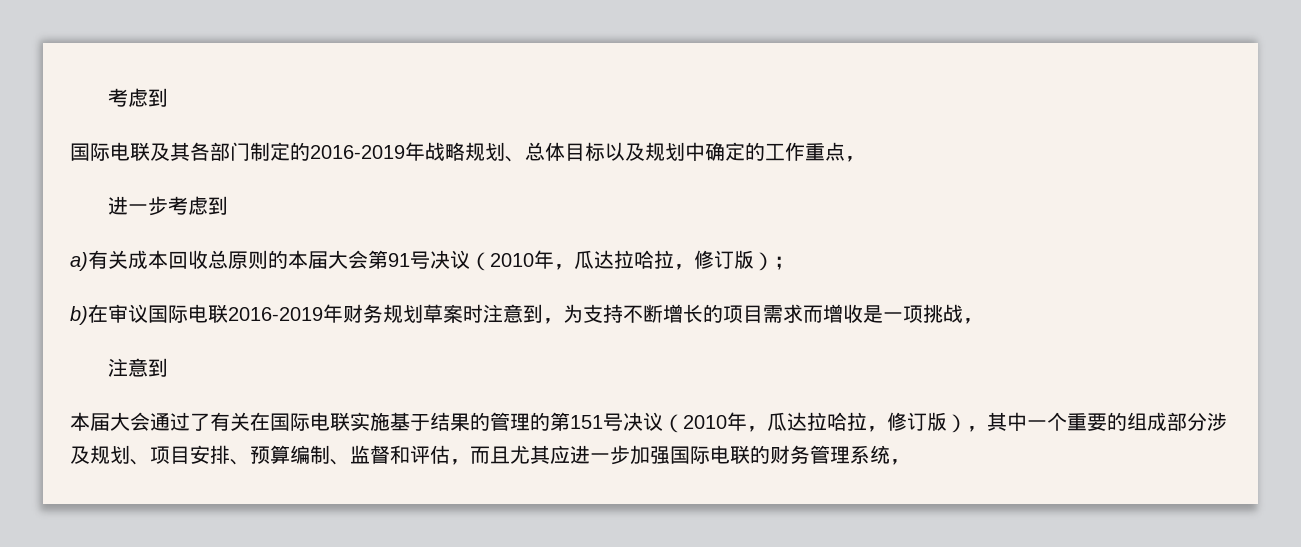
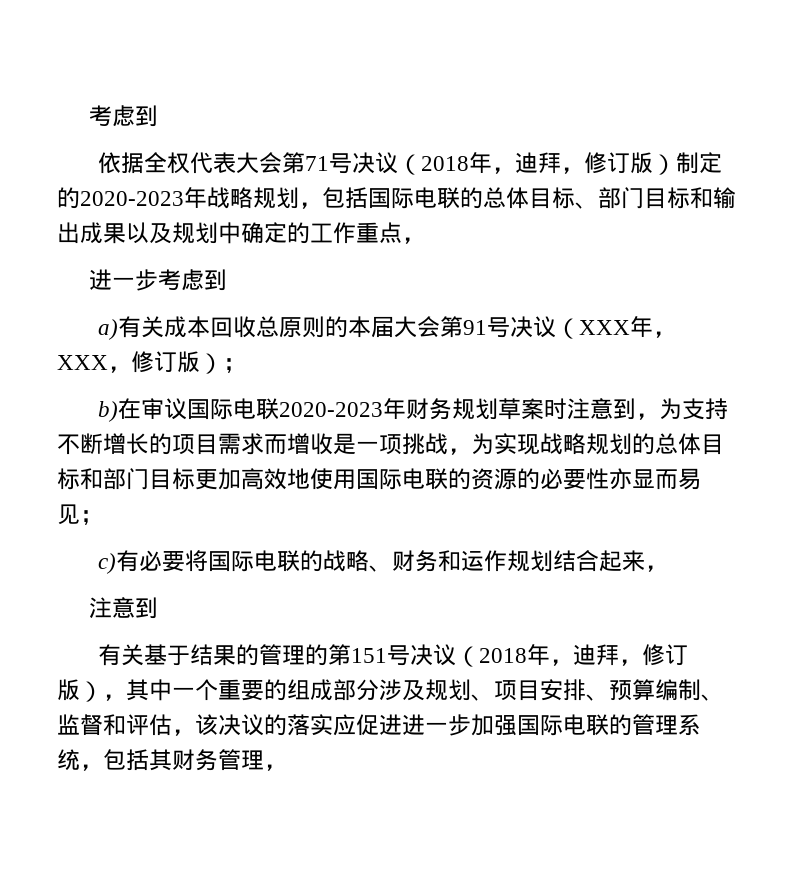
[108,88,169,107] [70,142,605,162] 考虑到 // 国际电联及其各部门制定的2016-2019年战略规划、总体目标 -> [88,105,158,127] [97,152,722,175] [57,187,736,209] [57,222,126,244] 考虑到 // 依据全权代表大会第71号决议（2018年，迪拜，修订版）制定的2020-2023年战略规划，包括国际电联的总体目标、部门目标和输出成果
[490,250,674,270] 2010年，瓜达拉哈拉 -> [578,316,676,338] [57,355,108,370] XXX年，XXX
[228,307,323,321] 2016-2019 -> [278,402,383,417] 2020-2023
[108,358,169,377] [70,412,390,431] // 注意到 // 本届大会通过了有关在国际电联实施 -> [471,433,724,455] [57,468,701,490] [57,504,103,525] [97,550,668,574] [88,597,158,619] [97,644,144,666] 为实现战略规划的总体目标和部门目标更加高效地使用国际电联的资源的必要性亦显而易见； // c)有必要将国际电联的战略、财务和运作规划结合起来， // 注意到 // 有关
[683,412,867,432] 2010年，瓜达拉哈拉 -> [478,644,619,666] 2018年，迪拜
[470,445,570,464] 而且尤其应 -> [195,714,402,736] 该决议的落实应促进
[770,445,810,464] 财务 -> (632, 725) none
(910, 462) none -> [103,749,287,771] 包括其财务管理，

